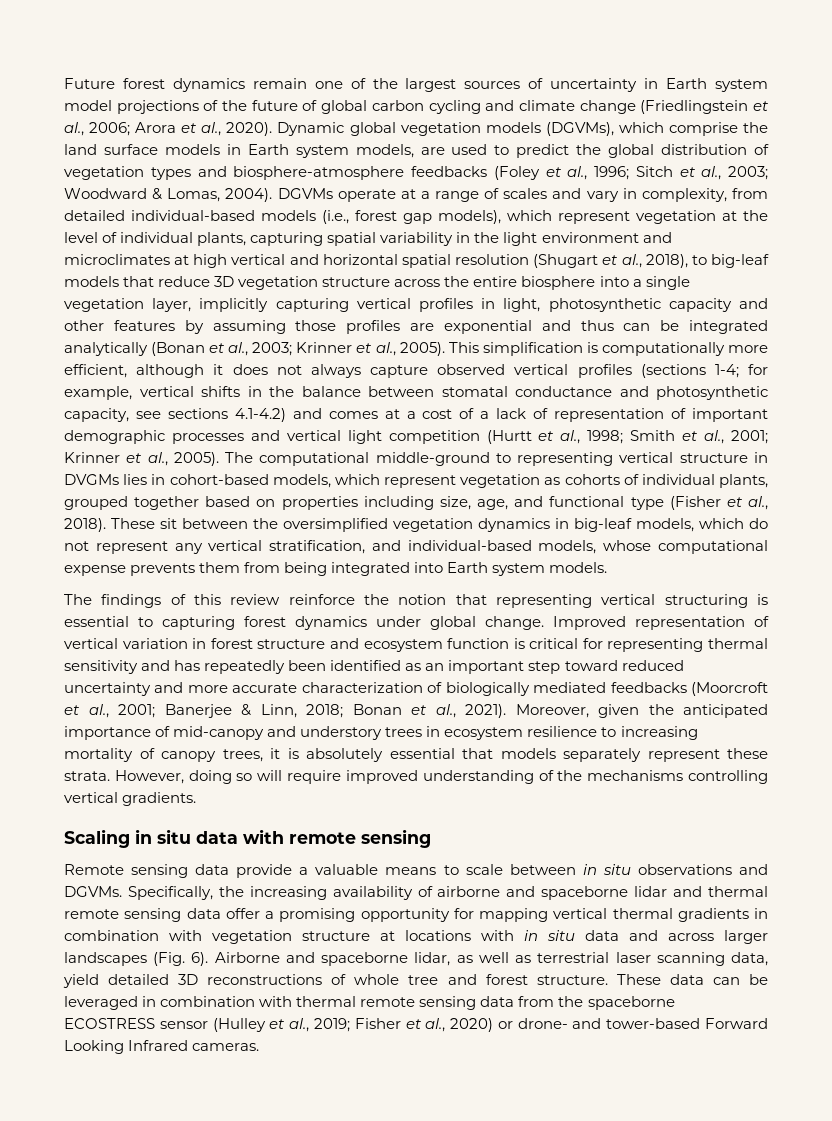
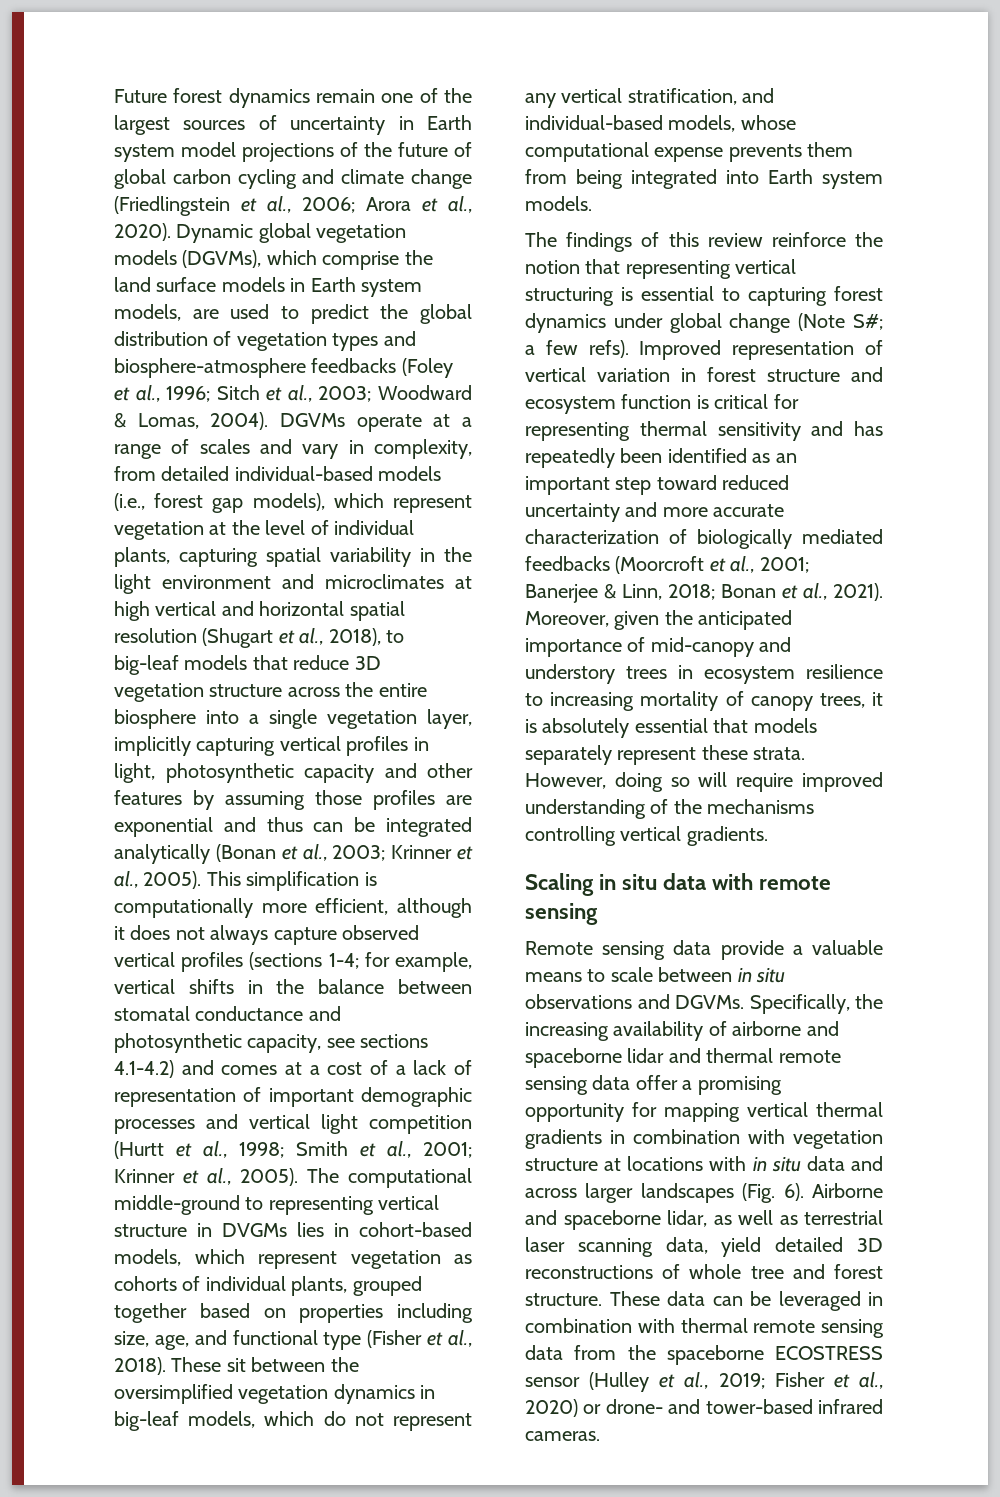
[485,616,544,630] change. -> [729,313,883,333] [525,340,629,358] change (Note S#; a few refs).
[705,1018,768,1029] [64,1040,189,1054] Forward Looking Infrared -> [818,1399,883,1414] infrared

